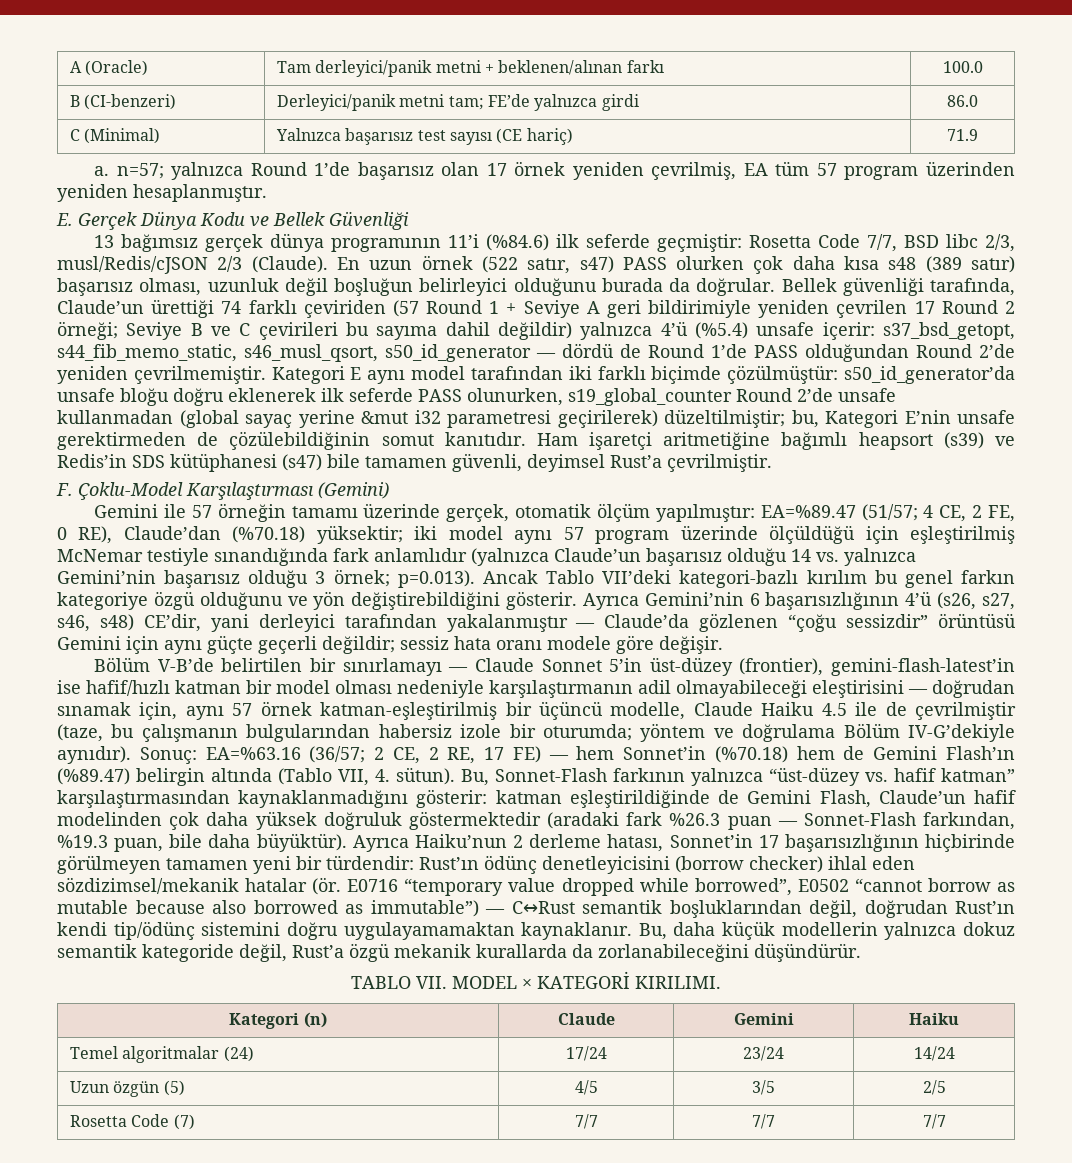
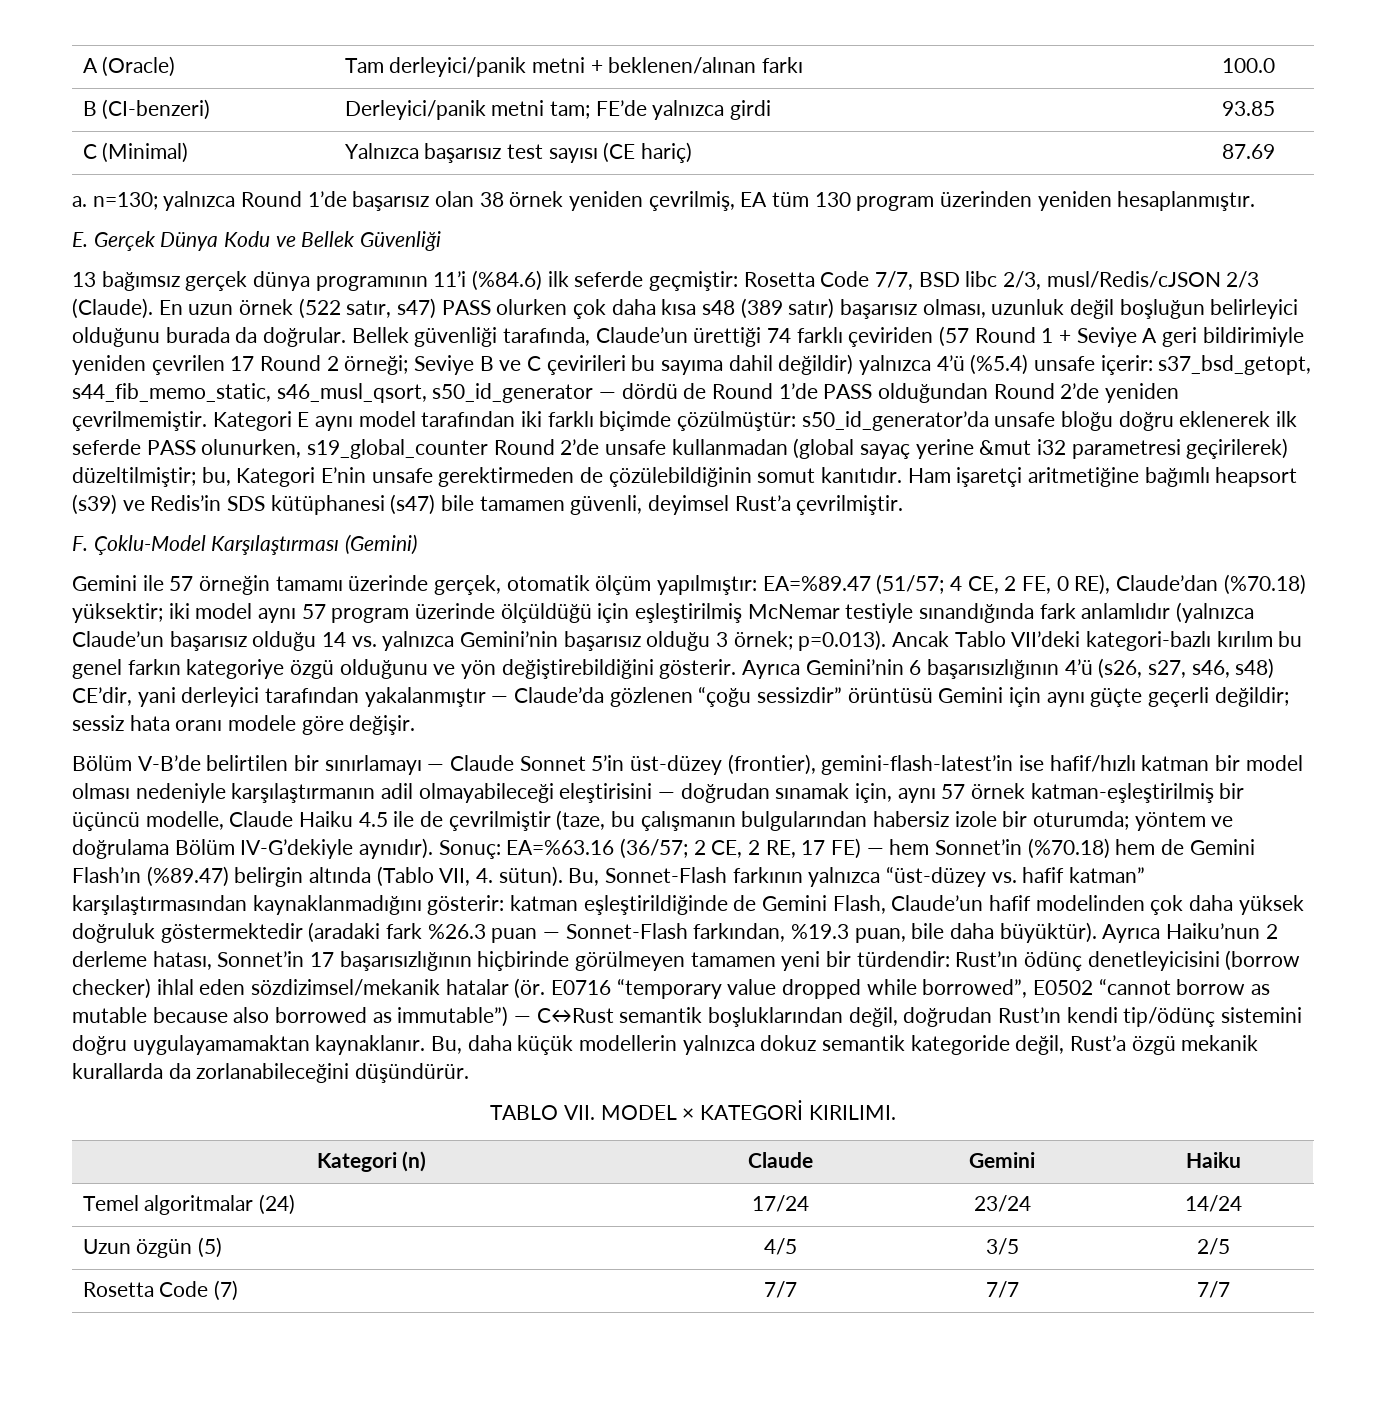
[947,95,978,107] 86.0 -> [1221,101,1275,116] 93.85
[947,129,978,141] 71.9 -> [1221,144,1275,159] 87.69
[116,163,164,179] n=57; -> [92,192,158,210] n=130;
[486,163,507,176] 17 -> [479,192,504,207] 38
[816,163,837,176] 57 -> [814,192,851,207] 130

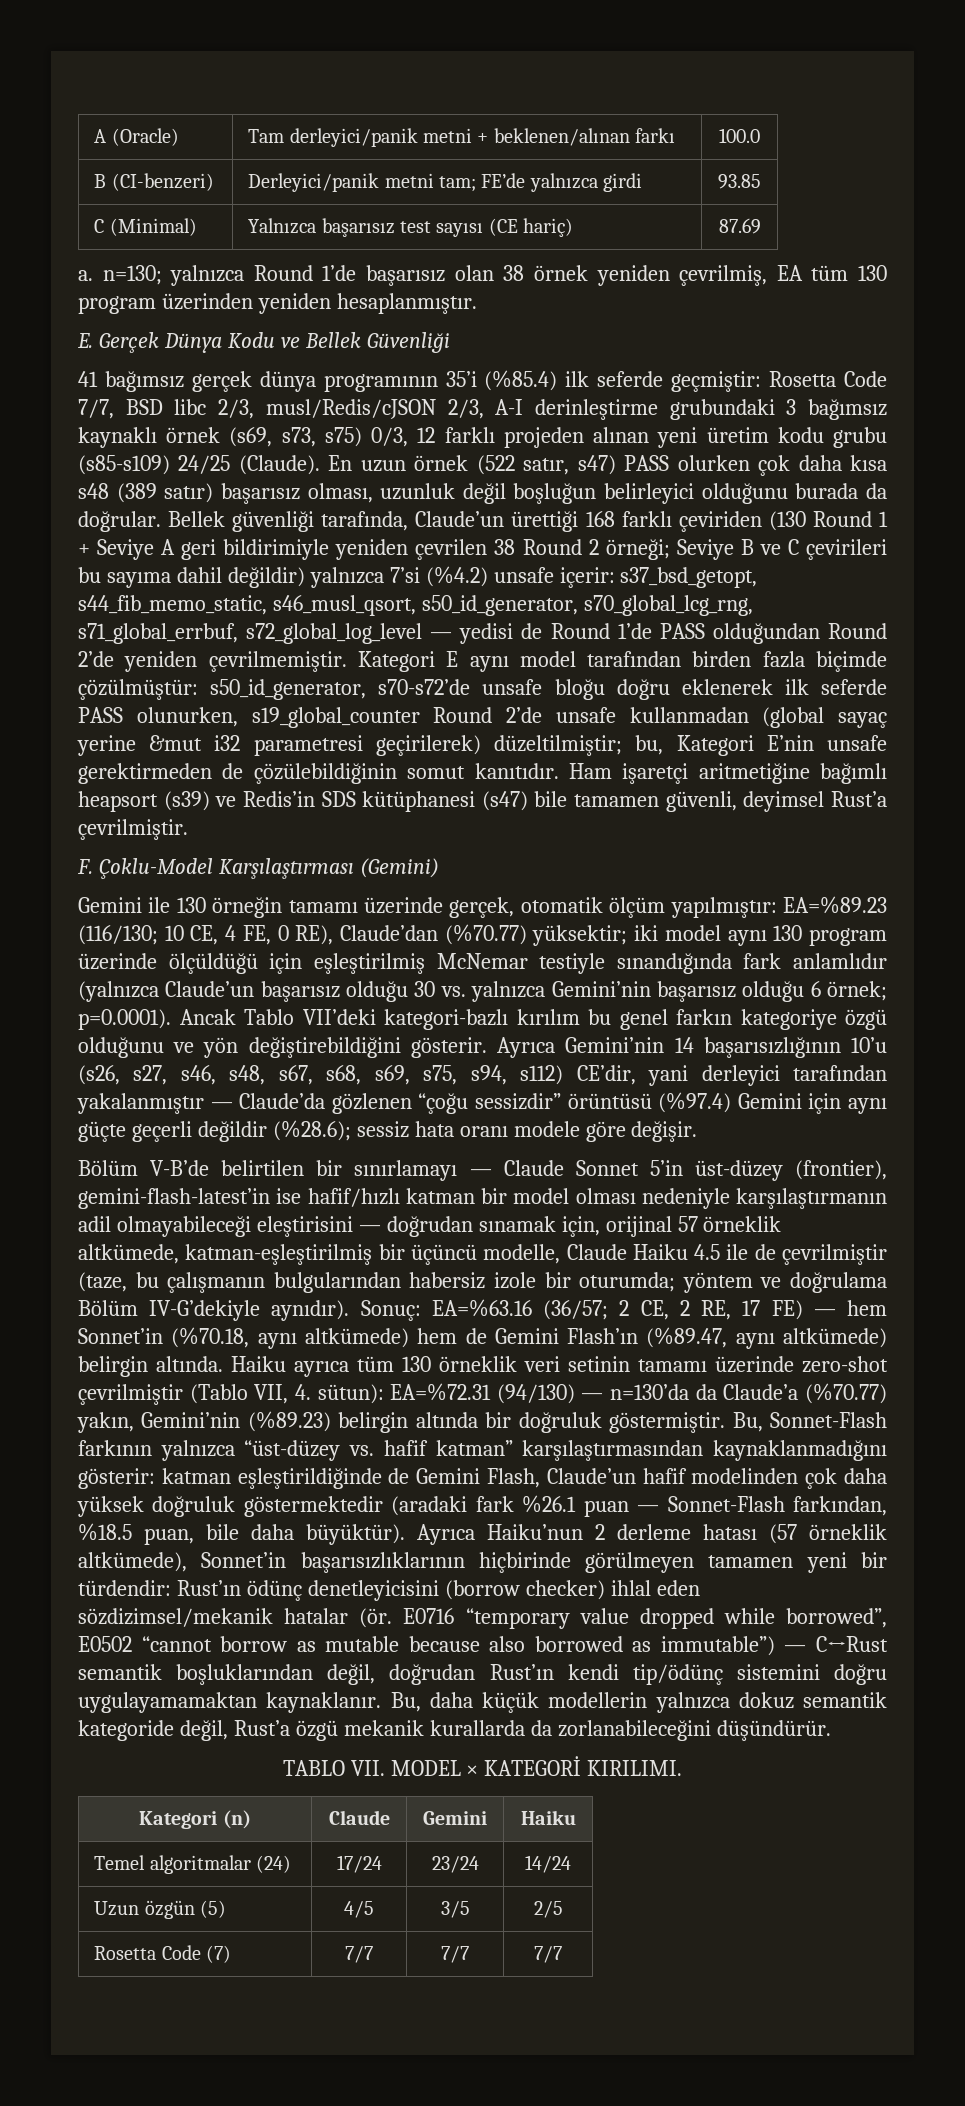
[72,272,96,287] 13 -> [78,371,98,387] 41
[433,270,543,291] 11’i (%84.6) -> [445,370,558,391] 35’i (%85.4)
[1226,271,1260,288] 2/3 -> [447,399,888,420] [78,427,888,448] [78,455,231,475] 2/3, A-I derinleştirme grubundaki 3 bağımsız kaynaklı örnek (s69, s73, s75) 0/3, 12 farklı projeden alınan yeni üretim kodu grubu (s85-s109) 24/25
[767,328,792,343] 74 -> [585,511,615,527] 168
[939,326,970,347] (57 -> [768,511,806,531] (130
[230,356,255,371] 17 -> [494,539,516,555] 38
[936,354,1029,375] 4’ü (%5.4) -> [389,566,488,587] 7’si (%4.2)
[432,383,678,403] s50_id_generator — dördü -> [421,595,753,616] [78,623,514,644] s50_id_generator, s70_global_lcg_rng, s71_global_errbuf, s72_global_log_level — yedisi
[521,411,989,431] iki farklı biçimde çözülmüştür: s50_id_generator’da -> [692,651,887,672] [78,679,471,700] birden fazla biçimde çözülmüştür: s50_id_generator, s70-s72’de
[169,576,194,591] 57 -> [176,897,206,913] 130
[762,574,1017,595] EA=%89.47 (51/57; 4 CE, 2 -> [782,896,887,914] [78,925,237,945] EA=%89.23 (116/130; 10 CE, 4
[1223,574,1306,595] (%70.18) -> [444,924,527,945] (%70.77)
[301,604,326,619] 57 -> [773,925,803,941] 130
[322,632,347,647] 14 -> [414,981,436,997] 30
[716,630,887,651] 3 örnek; p=0.013). -> [810,981,888,1001] [78,1009,171,1030] 6 örnek; p=0.0001).
[909,658,1275,679] 6 başarısızlığının 4’ü (s26, s27, s46, s48) -> [674,1037,887,1058] [78,1065,564,1085] 14 başarısızlığının 10’u (s26, s27, s46, s48, s67, s68, s69, s75, s94, s112)
(933, 695) none -> [658,1092,732,1113] (%97.4)
[1214,687,1289,707] değildir; -> [197,1120,351,1142] değildir (%28.6);
[897,783,1026,803] aynı 57 örnek -> [605,1216,782,1237] [78,1244,179,1264] orijinal 57 örneklik altkümede,
[1027,838,1110,859] (%70.18) -> [171,1327,409,1349] (%70.18, aynı altkümede)
[146,866,563,887] (%89.47) belirgin altında (Tablo VII, 4. sütun). -> [646,1327,887,1349] [78,1356,888,1377] [78,1383,887,1405] [77,1411,726,1433] (%89.47, aynı altkümede) belirgin altında. Haiku ayrıca tüm 130 örneklik veri setinin tamamı üzerinde zero-shot çevrilmiştir (Tablo VII, 4. sütun): EA=%72.31 (94/130) — n=130’da da Claude’a (%70.77) yakın, Gemini’nin (%89.23) belirgin altında bir doğruluk göstermiştir.
[427,924,486,939] %26.3 -> [522,1495,577,1513] %26.1
[791,924,850,939] %19.3 -> [78,1523,132,1541] %18.5
[152,951,472,971] hatası, Sonnet’in 17 başarısızlığının -> [703,1524,887,1544] [78,1552,465,1573] hatası (57 örneklik altkümede), Sonnet’in başarısızlıklarının

